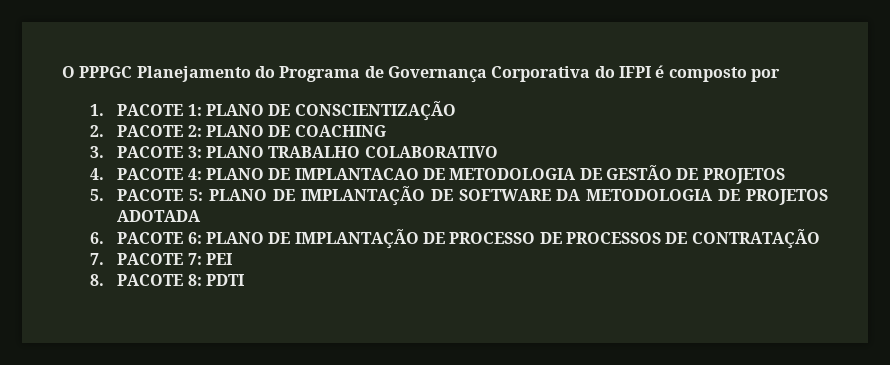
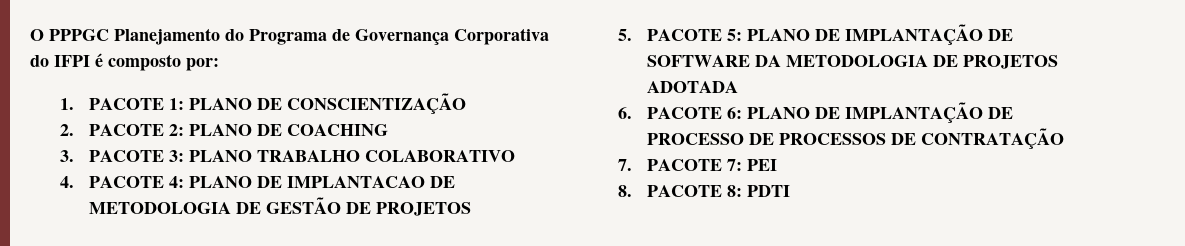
[750,69,780,82] por -> [186,58,219,71] por:

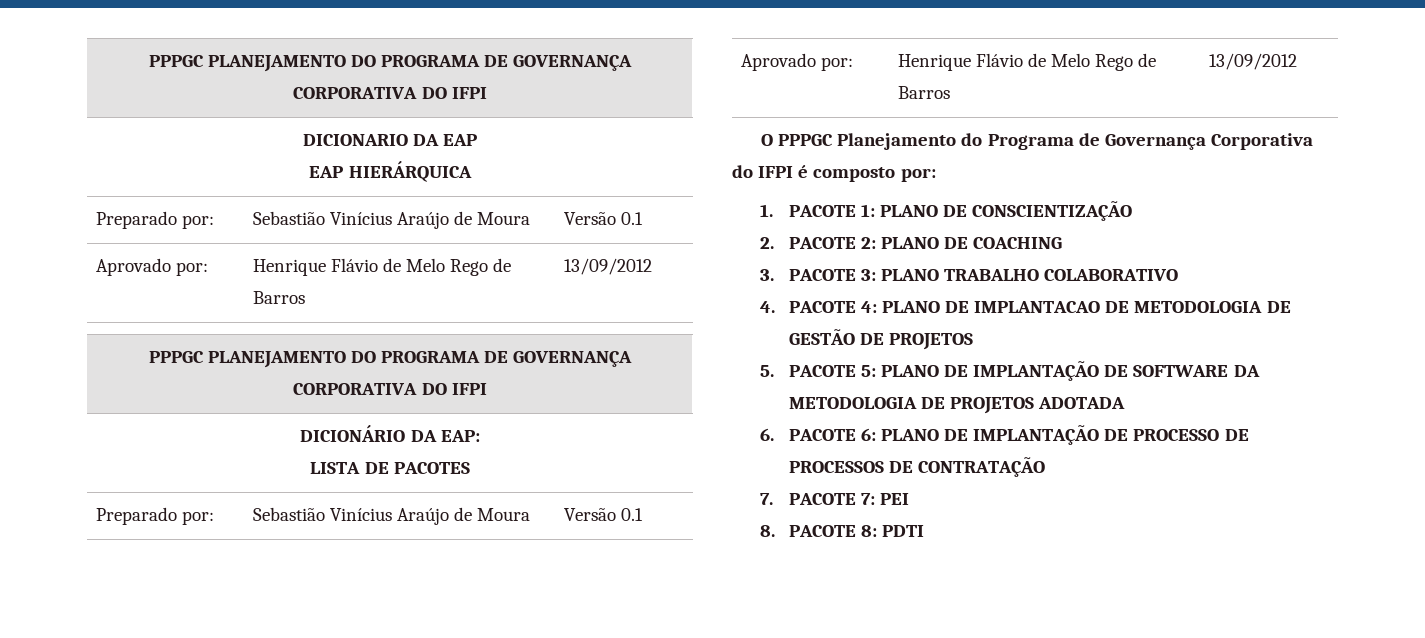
(30, 35) none -> [148,55,633,72] [293,87,487,99] [302,134,478,146] [309,161,472,182] [95,211,214,229] [252,211,531,229] [563,212,643,225] [95,258,208,276] [252,258,512,276] [252,291,305,304] [563,258,652,275] [148,351,633,368] [293,383,487,395] [300,425,480,442] [310,462,470,474] [95,507,214,525] [252,507,531,525] [563,508,643,521] [740,53,853,71] [897,53,1157,71] [897,86,950,99] [1208,53,1297,70] PPPGC PLANEJAMENTO DO PROGRAMA DE GOVERNANÇA CORPORATIVA DO IFPI // DICIONARIO DA EAP // EAP HIERÁRQUICA // Preparado por: | Sebastião Vinícius Araújo de Moura | Versão 0.1 // Aprovado por: | Henrique Flávio de Melo Rego de Barros | 13/09/2012 // PPPGC PLANEJAMENTO DO PROGRAMA DE GOVERNANÇA CORPORATIVA DO IFPI // DICIONÁRIO DA EAP: // LISTA DE PACOTES // Preparado por: | Sebastião Vinícius Araújo de Moura | Versão 0.1 // Aprovado por: | Henrique Flávio de Melo Rego de Barros | 13/09/2012 //

